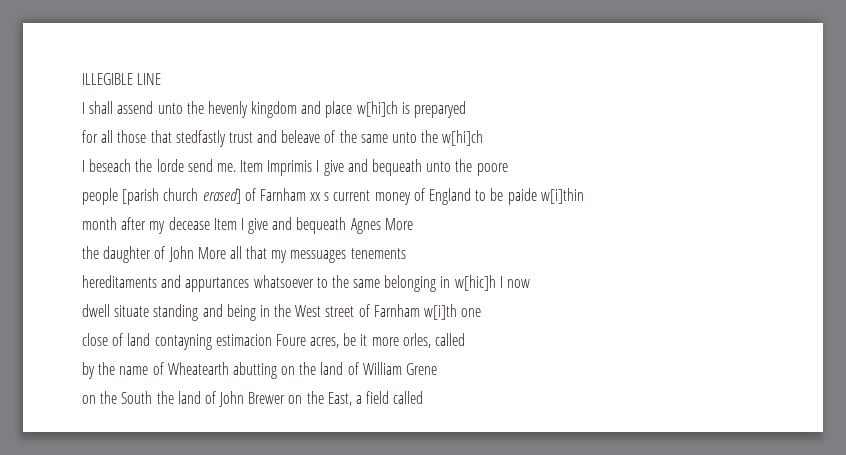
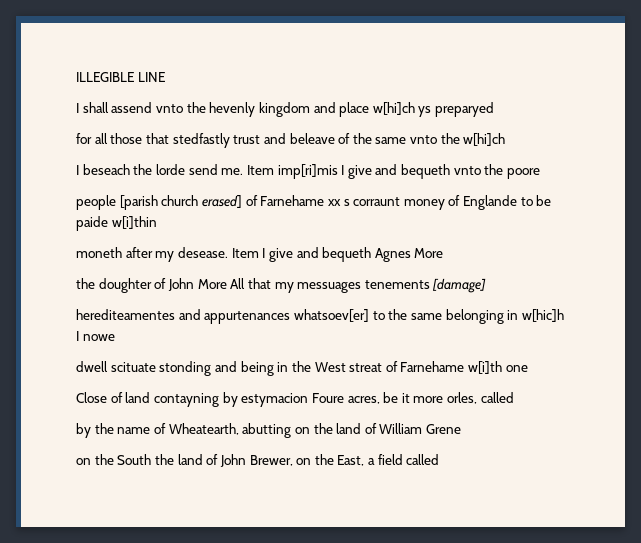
[157,103,183,114] unto -> [155,104,183,113] vnto
[401,102,410,114] is -> [418,106,432,117] ys
[392,132,418,143] unto -> [410,135,438,144] vnto
[267,159,452,176] Imprimis I give and bequeath unto -> [277,164,481,179] imp[ri]mis I give and bequeth vnto
[259,188,306,201] Farnham -> [260,195,325,206] Farnehame
[333,190,371,201] current -> [353,197,401,206] corraunt
[429,188,472,205] England -> [463,195,518,210] Englande
[82,217,117,230] month -> [76,247,122,258] moneth
[168,217,210,230] decease -> [177,247,228,258] desease.
[296,217,347,234] bequeath -> [322,247,372,262] bequeth
[103,246,152,263] daughter -> [98,278,152,293] doughter
[229,246,242,259] all -> [230,278,246,289] All
[82,275,314,292] // hereditaments and appurtances whatsoever -> [432,278,487,293] [76,309,369,324] [damage] // herediteamentes and appurtenances whatsoev[er]
[507,279,531,288] now -> [82,334,115,341] nowe
[114,304,199,321] situate standing -> [110,361,212,376] scituate stonding
[325,304,420,317] street of Farnham -> [349,361,465,372] streat of Farnehame
[82,333,108,346] close -> [76,392,107,403] Close
[215,334,272,346] estimacion -> [222,392,309,407] by estymacion
[167,362,229,375] Wheatearth -> [168,423,239,435] Wheatearth,
[248,392,286,404] Brewer -> [249,455,293,466] Brewer,

